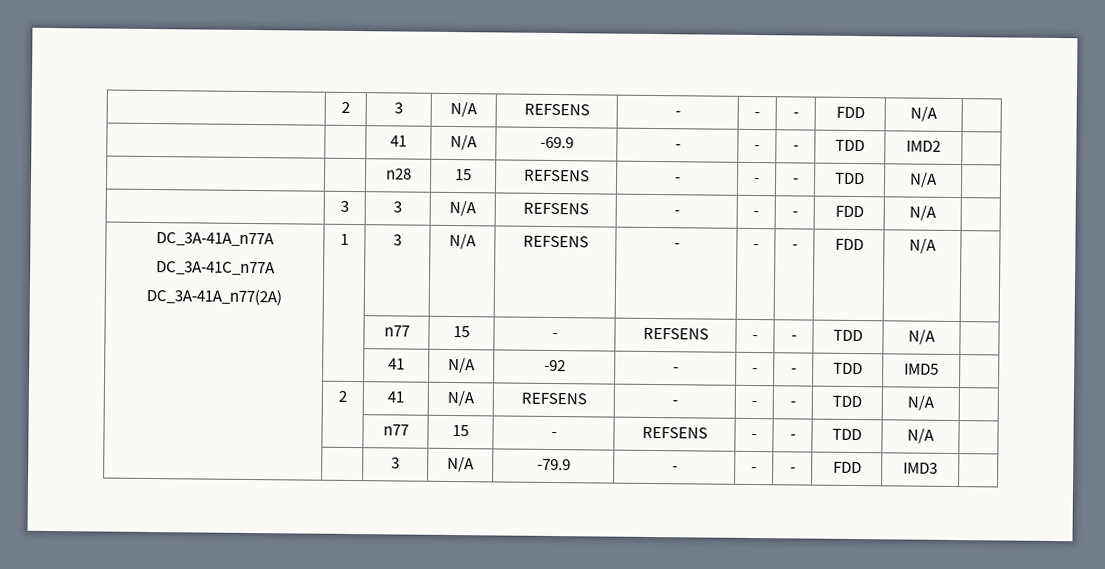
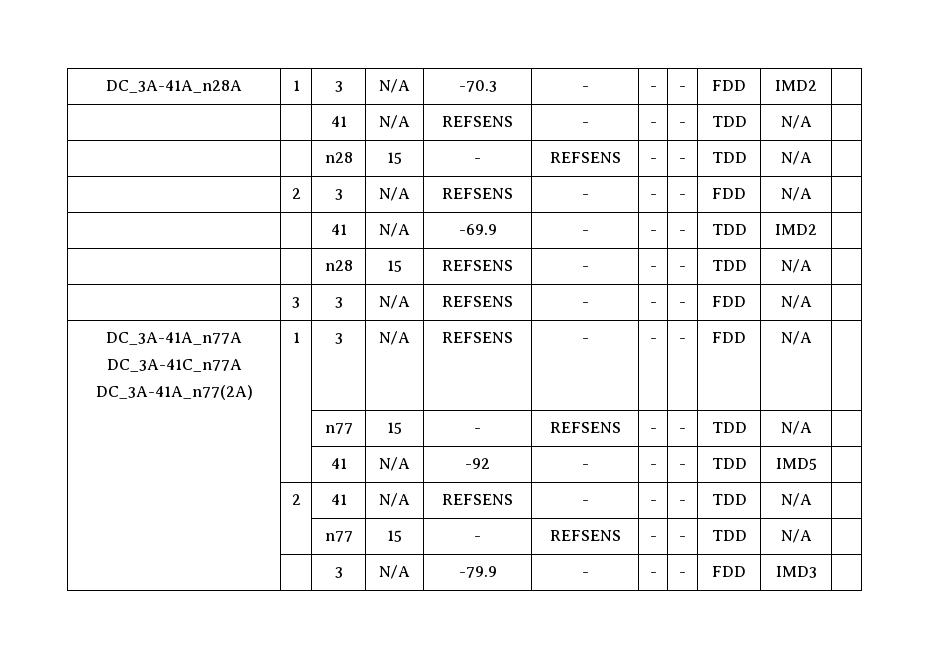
(341, 107) none -> [106,80,242,93] [292,80,300,91] [334,81,343,92] [379,79,410,93] [458,80,497,92] [581,86,589,91] [649,86,657,91] [679,86,686,91] [712,80,746,91] [775,80,817,91] [330,116,347,127] [379,115,410,129] [442,116,513,127] [581,122,589,127] [649,122,657,127] [679,122,686,127] [711,116,747,127] [780,115,812,129] [324,152,353,163] [387,152,402,164] [474,158,481,163] [549,152,621,163] [649,158,657,163] [679,158,686,163] [711,152,747,163] [780,151,812,165] DC_3A-41A_n28A | 1 | 3 | N/A | -70.3 | - | - | - | FDD | IMD2 | // | | 41 | N/A | REFSENS | - | - | - | TDD | N/A | // | | n28 | 15 | - | REFSENS | - | - | TDD | N/A | //

